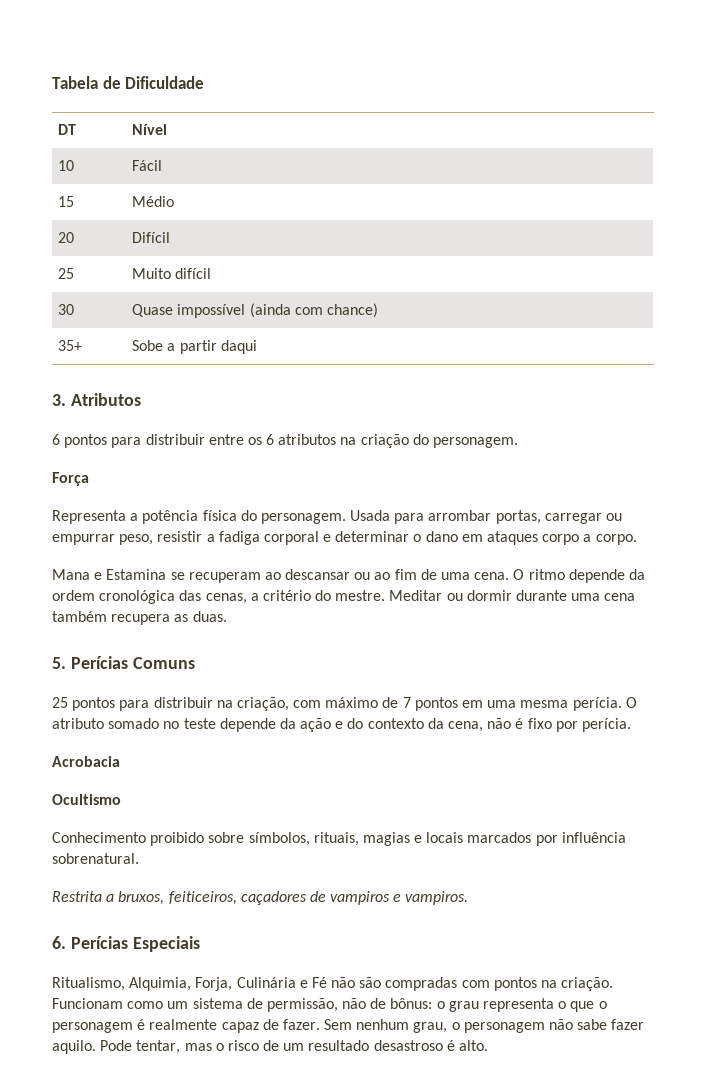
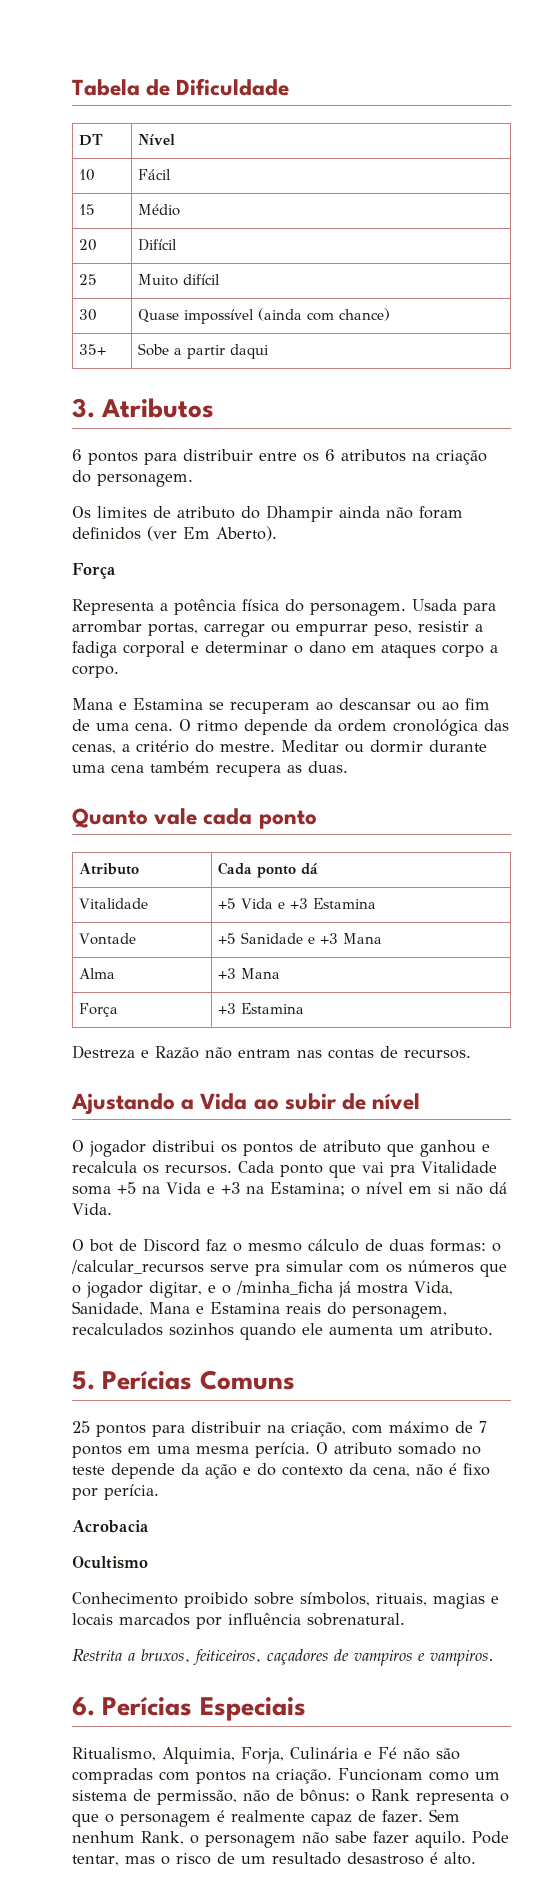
(519, 442) none -> [72,505,463,522] [72,526,277,541] // Os limites de atributo do Dhampir ainda não foram definidos (ver Em Aberto).
(227, 616) none -> [72,808,317,829] [79,863,140,875] [218,862,319,878] [79,898,149,909] [218,898,377,909] [79,933,137,945] [218,932,383,944] [79,968,116,979] [218,968,281,979] [79,1003,119,1017] [218,1003,305,1014] [72,1045,471,1059] [71,1093,421,1115] [72,1140,490,1157] [72,1161,497,1178] [72,1182,507,1196] [72,1203,112,1215] [72,1238,501,1252] [71,1260,507,1277] [72,1281,453,1298] [72,1301,447,1319] [72,1323,493,1340] // Quanto vale cada ponto // Atributo | Cada ponto dá // Vitalidade | +5 Vida e +3 Estamina // Vontade | +5 Sanidade e +3 Mana // Alma | +3 Mana // Força | +3 Estamina // Destreza e Razão não entram nas contas de recursos. // Ajustando a Vida ao subir de nível // O jogador distribui os pontos de atributo que ganhou e recalcula os recursos. Cada ponto que vai pra Vitalidade soma +5 na Vida e +3 na Estamina; o nível em si não dá Vida. // O bot de Discord faz o mesmo cálculo de duas formas: o /calcular_recursos serve pra simular com os números que o jogador digitar, e o /minha_ficha já mostra Vida, Sanidade, Mana e Estamina reais do personagem, recalculados sozinhos quando ele aumenta um atributo.
[448,1001,479,1012] grau -> [371,1789,410,1801] Rank
[413,1022,448,1033] grau, -> [141,1831,184,1845] Rank,

